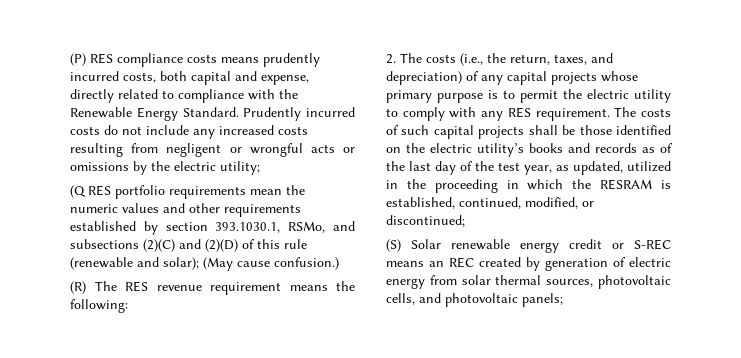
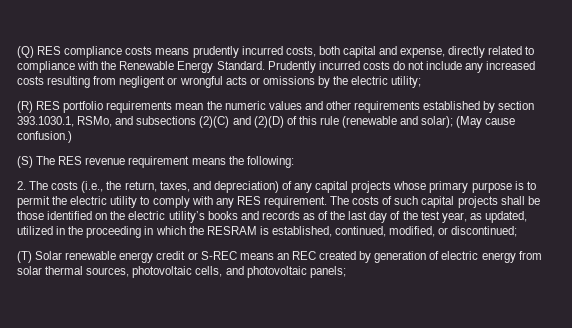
[70,53,86,66] (P) -> [17,46,34,58] (Q)
[70,185,86,198] (Q -> [17,101,33,113] (R)
[70,281,86,294] (R) -> [17,156,33,168] (S)
[386,239,401,252] (S) -> [17,251,32,263] (T)

